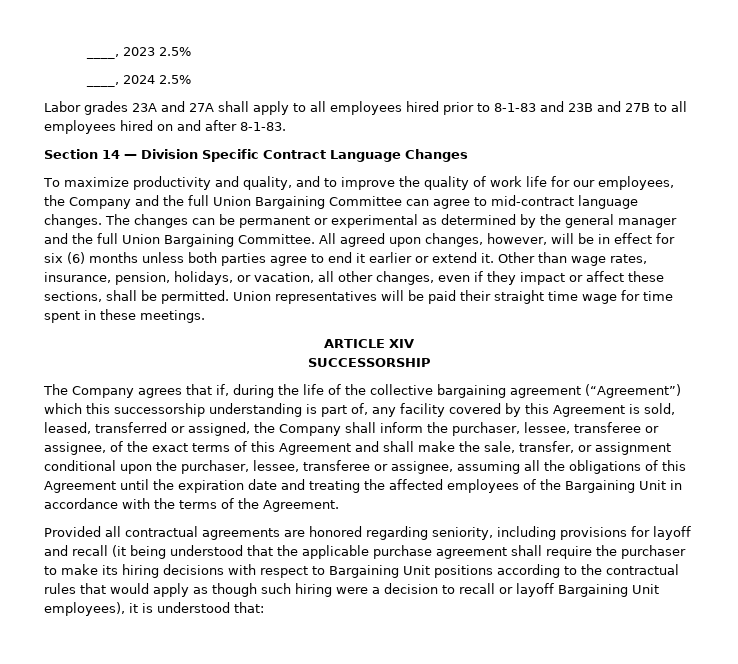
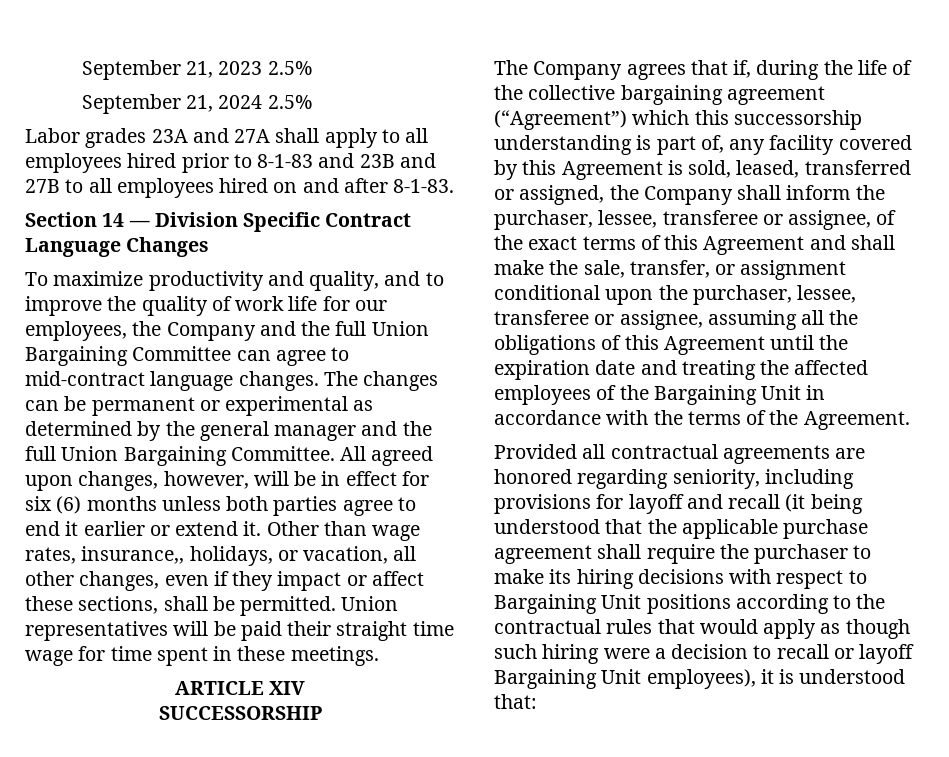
[86,54,120,59] ____, -> [81,60,214,80] September 21,
[86,82,120,87] ____, -> [81,94,214,114] September 21,
[44,272,170,285] insurance, pension, -> [81,546,185,564] insurance,,

